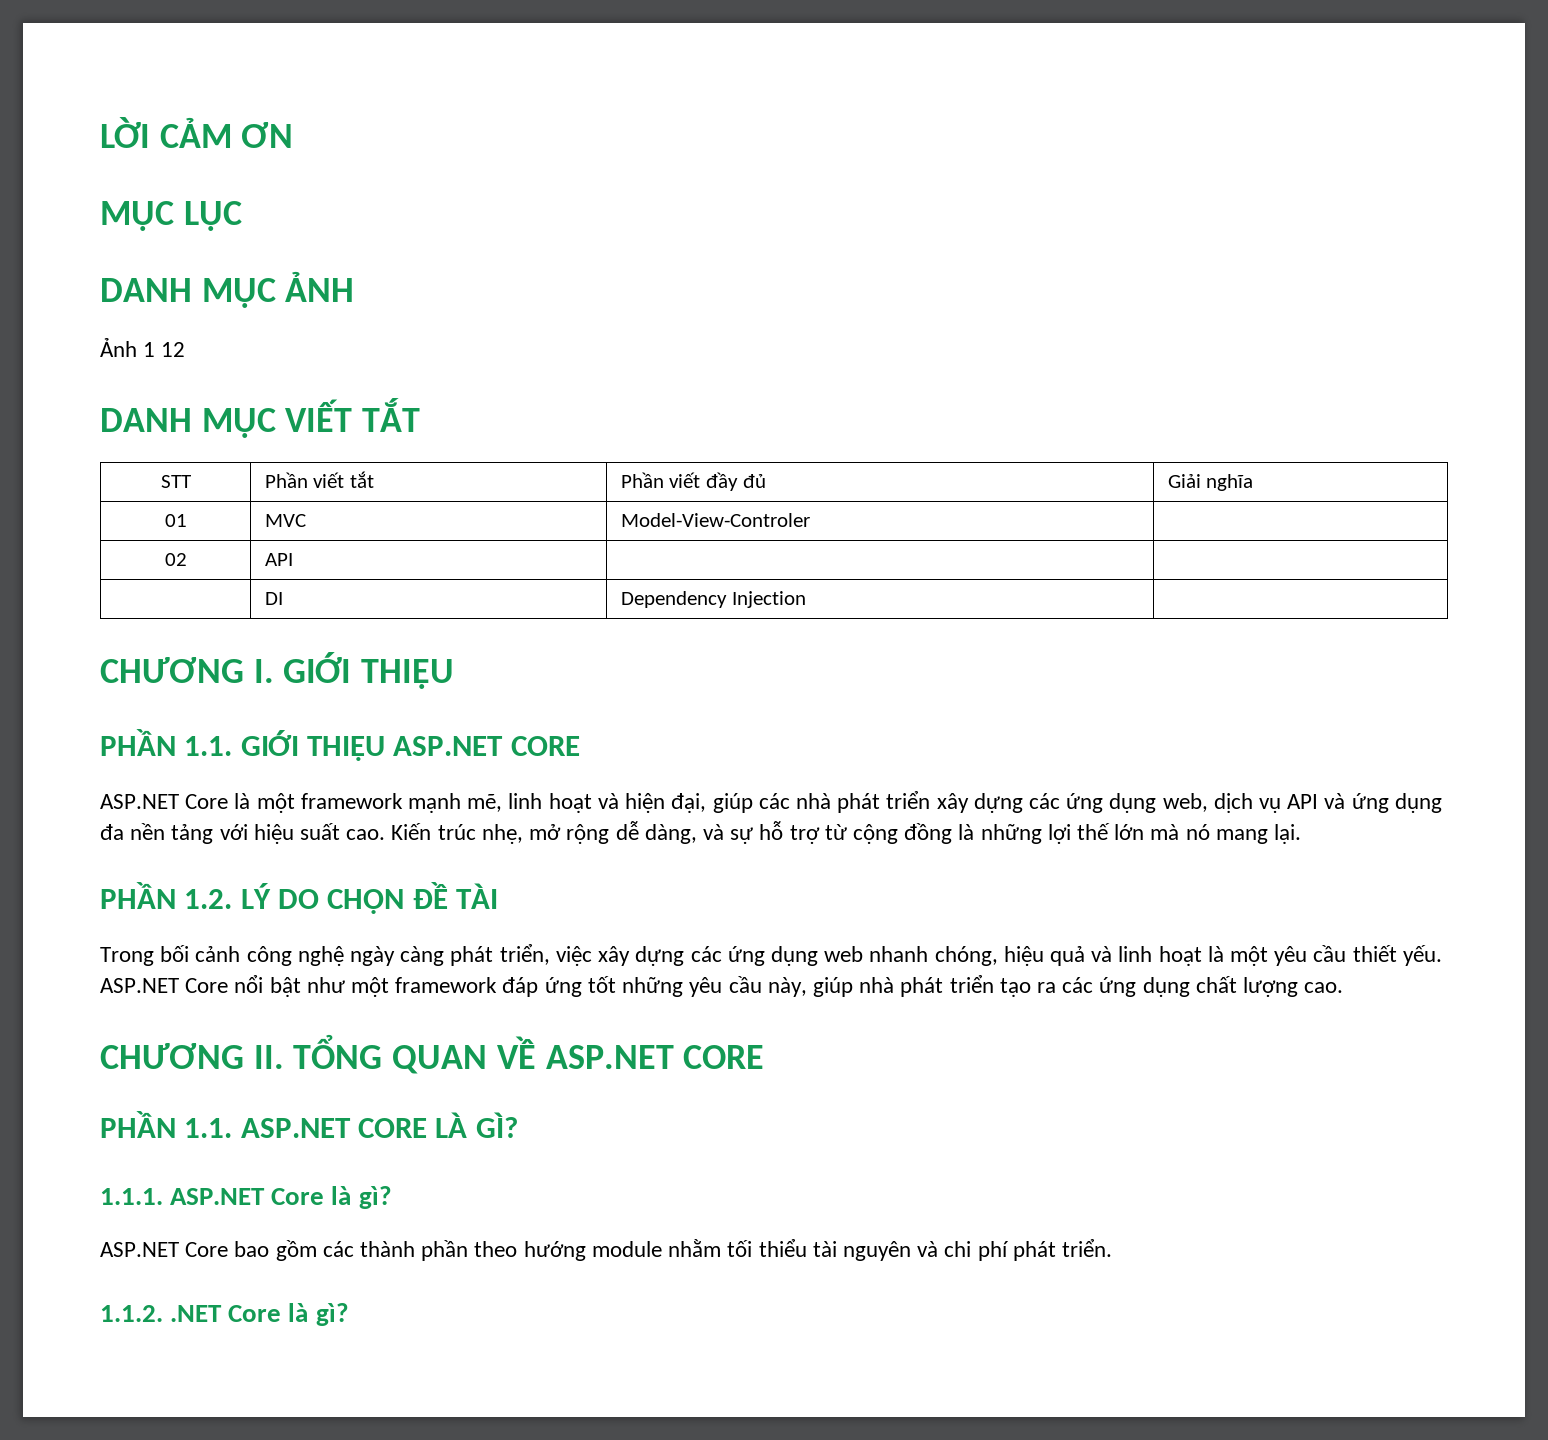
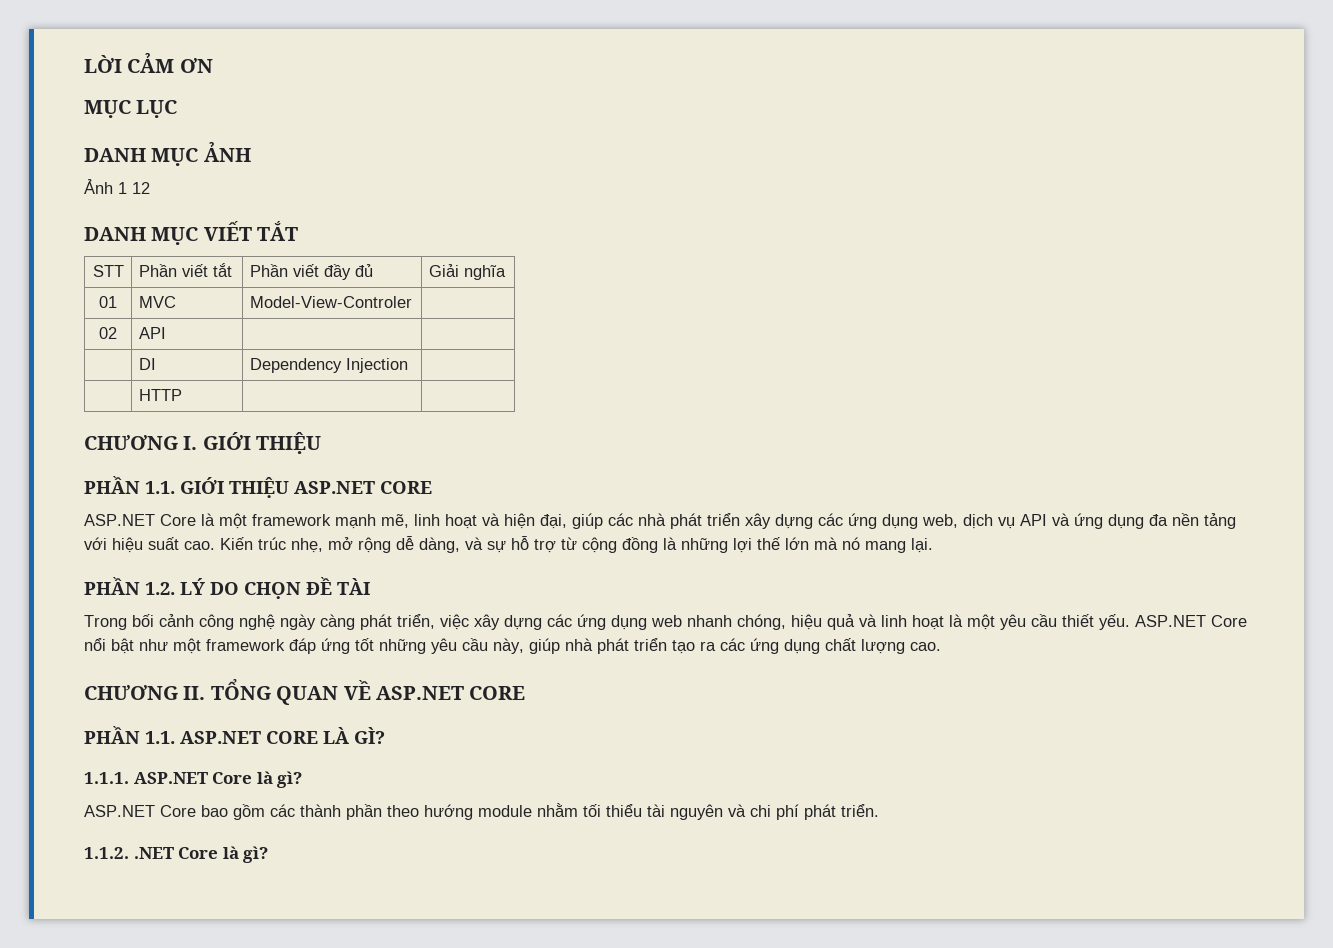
(807, 599) none -> [138,389,182,401] // | HTTP | |

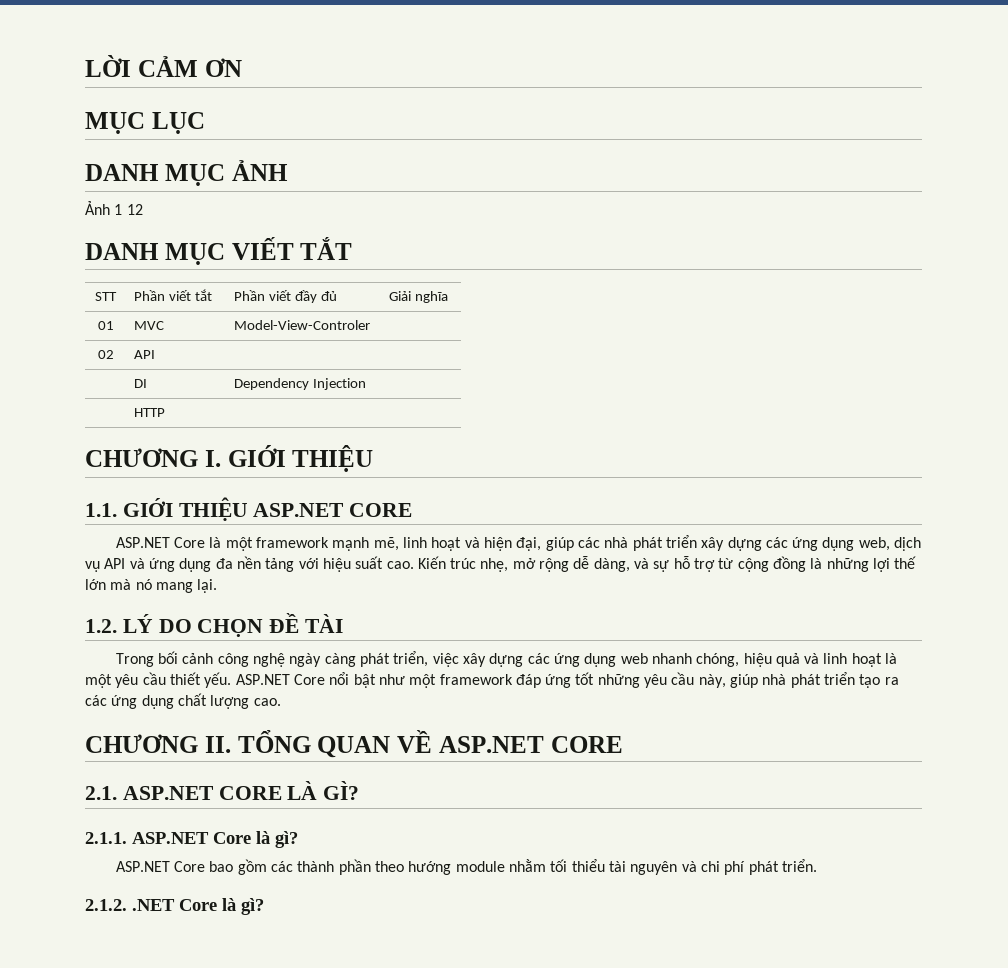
[84,476,140,494] PHẦN -> (374, 458) none
[84,577,140,595] PHẦN -> (218, 586) none
[84,726,175,744] PHẦN 1.1. -> [85,786,117,800] 2.1.
[84,772,129,784] 1.1.1. -> [85,832,127,844] 2.1.1.
[84,847,129,859] 1.1.2. -> [85,899,127,911] 2.1.2.

